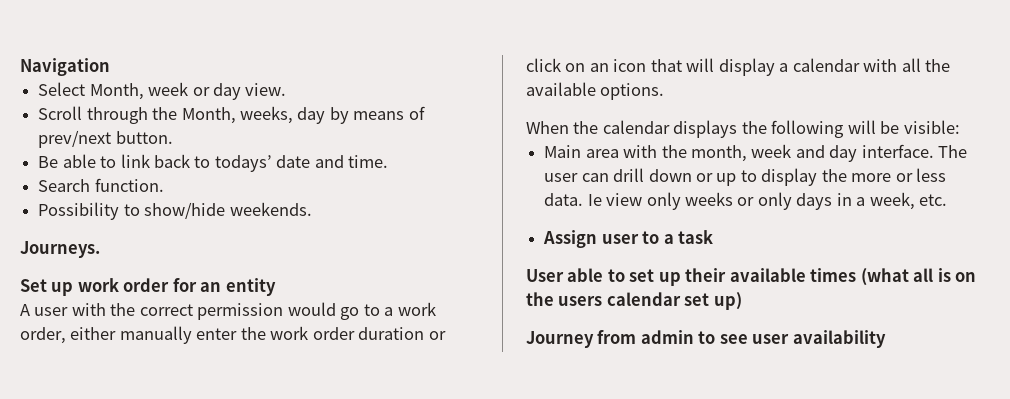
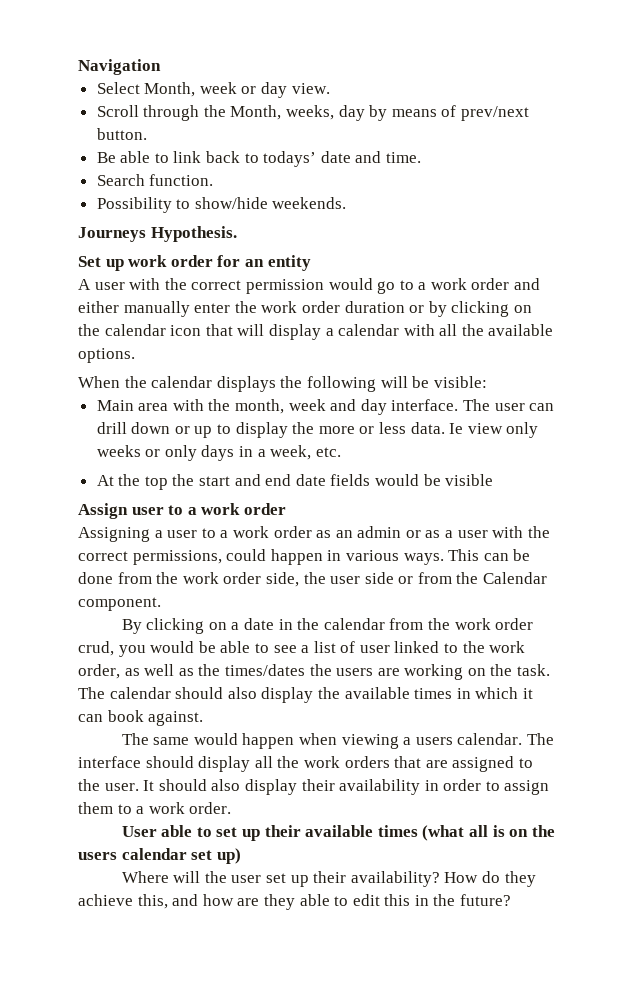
[20,241,100,258] Journeys. -> [78,226,237,242] Journeys Hypothesis.
[20,327,66,344] order, -> [471,278,541,290] order and
[526,58,609,72] click on an -> [428,301,532,317] [78,324,166,336] by clicking on the calendar
[543,230,713,248] Assign user to a task -> [96,474,494,490] [78,503,286,519] [78,526,550,542] [78,549,531,565] [78,572,548,587] [78,597,161,611] [121,618,534,634] [78,641,526,657] [78,664,551,680] [78,687,533,703] [78,710,204,726] [121,733,554,749] [78,756,533,772] [78,779,550,795] [78,802,232,814] At the top the start and end date fields would be visible // Assign user to a work order // Assigning a user to a work order as an admin or as a user with the correct permissions, could happen in various ways. This can be done from the work order side, the user side or from the Calendar component. // By clicking on a date in the calendar from the work order crud, you would be able to see a list of user linked to the work order, as well as the times/dates the users are working on the task. The calendar should also display the available times in which it can book against. // The same would happen when viewing a users calendar. The interface should display all the work orders that are assigned to the user. It should also display their availability in order to assign them to a work order.
[526,330,886,348] Journey from admin to see user availability -> [121,871,536,887] [78,894,512,910] Where will the user set up their availability? How do they achieve this, and how are they able to edit this in the future?

